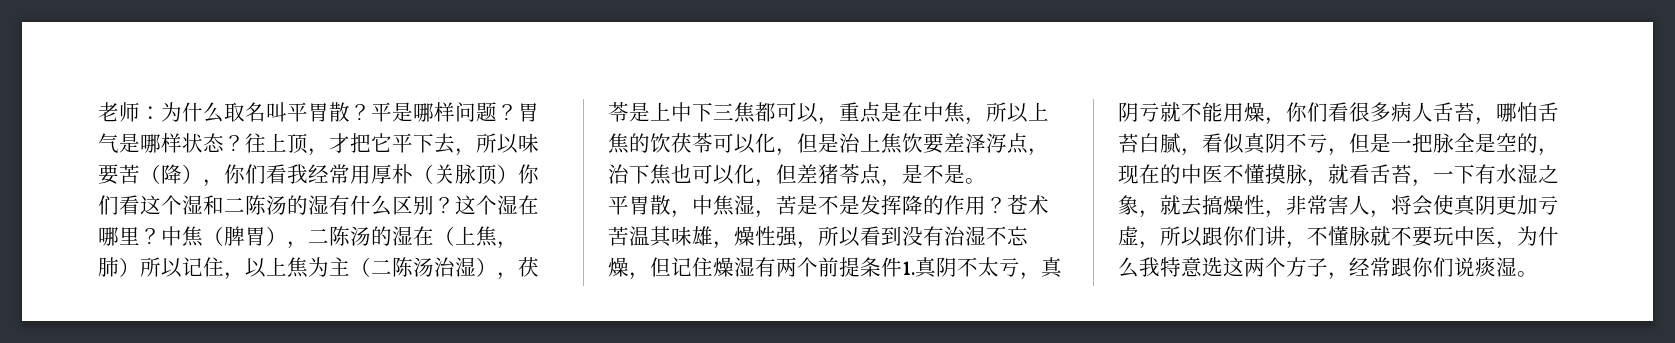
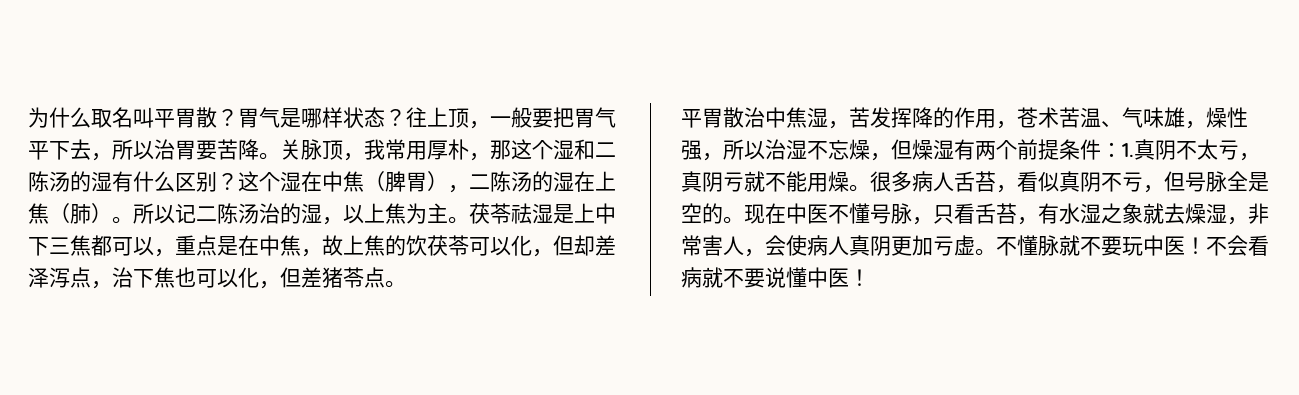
[98,102,161,122] 老师： -> (28, 117) none
[371,102,518,122] 平是哪样问题？ -> (238, 117) none
[329,133,539,156] [98,164,539,187] [98,195,140,215] 才把它平下去，所以味要苦（降），你们看我经常用厚朴（关脉顶）你们看 -> [490,107,616,128] [28,139,511,161] 一般要把胃气平下去，所以治胃要苦降。关脉顶，我常用厚朴，那
[98,227,161,246] 哪里？ -> (322, 181) none
[434,226,518,249] [98,257,539,280] [608,102,629,122] （上焦，肺）所以记住，以上焦为主（二陈汤治湿），茯苓 -> [595,171,616,191] [28,203,553,225] 上焦（肺）。所以记二陈汤治的湿，以上焦为主。茯苓祛湿
[986,102,1028,123] 所以 -> [322,235,343,256] 故
[818,133,944,154] 是治上焦饮要 -> [574,235,595,256] 却
[881,164,965,187] ，是不是 -> (385, 277) none
[671,210,692,218] ， -> [744,107,765,128] 治
[797,195,860,215] 是不是 -> (870, 117) none
[986,197,1007,214] ？ -> [996,121,1017,129] ，
[650,226,672,247] 其 -> [1101,107,1143,128] 、气
[860,226,944,246] 看到没有 -> (765, 150) none
[671,257,713,277] 记住 -> (912, 149) none
(902, 267) none -> [1101,142,1122,157] ：
[1265,102,1349,125] ，你们看 -> [849,184,870,192] 。
[1496,102,1559,122] [1118,133,1202,156] 哪怕舌苔白腻， -> (1017, 189) none
[1370,133,1433,153] 是一把 -> [1185,172,1206,192] 号
[1538,148,1559,156] [1118,164,1349,187] ，现在的中医不懂摸脉，就 -> [723,203,954,225] 。现在中医不懂号脉，只
[1433,164,1475,184] 一下 -> (1038, 221) none
[1139,195,1265,218] ，就去搞燥性 -> [1143,203,1227,224] 就去燥湿
[1391,195,1454,216] 将会使 -> [765,235,849,256] 会使病人
[1139,226,1307,249] ，所以跟你们讲， -> [975,248,996,256] 。
[1496,226,1559,249] [1118,257,1538,280] ，为什么我特意选这两个方子，经常跟你们说痰湿。 -> [1185,235,1269,256] [681,267,870,288] ！不会看病就不要说懂中医！

